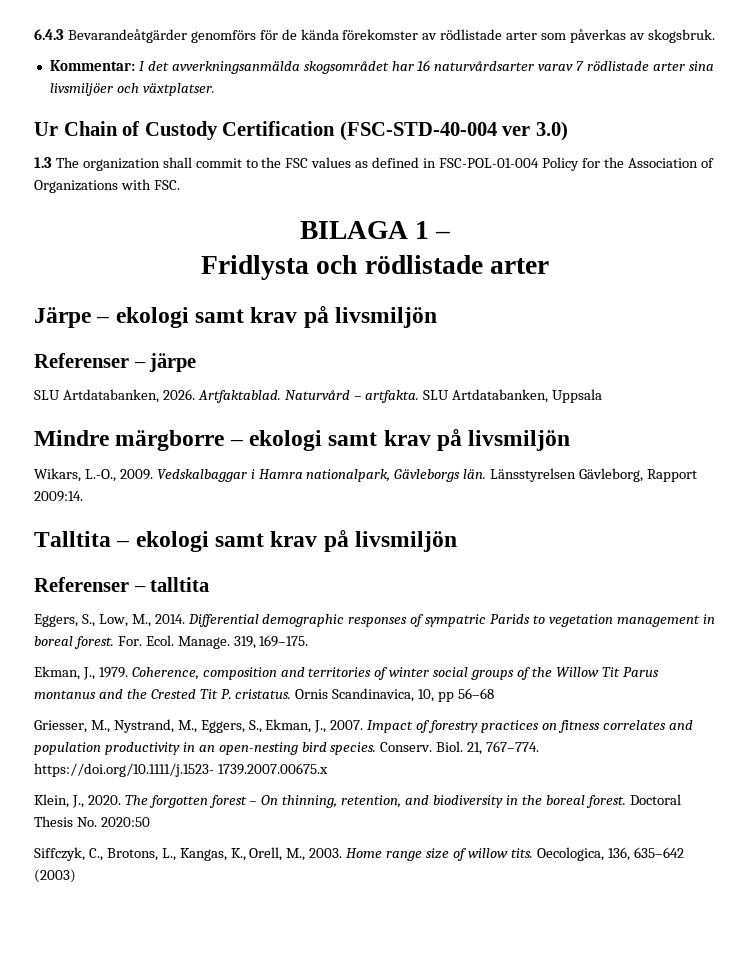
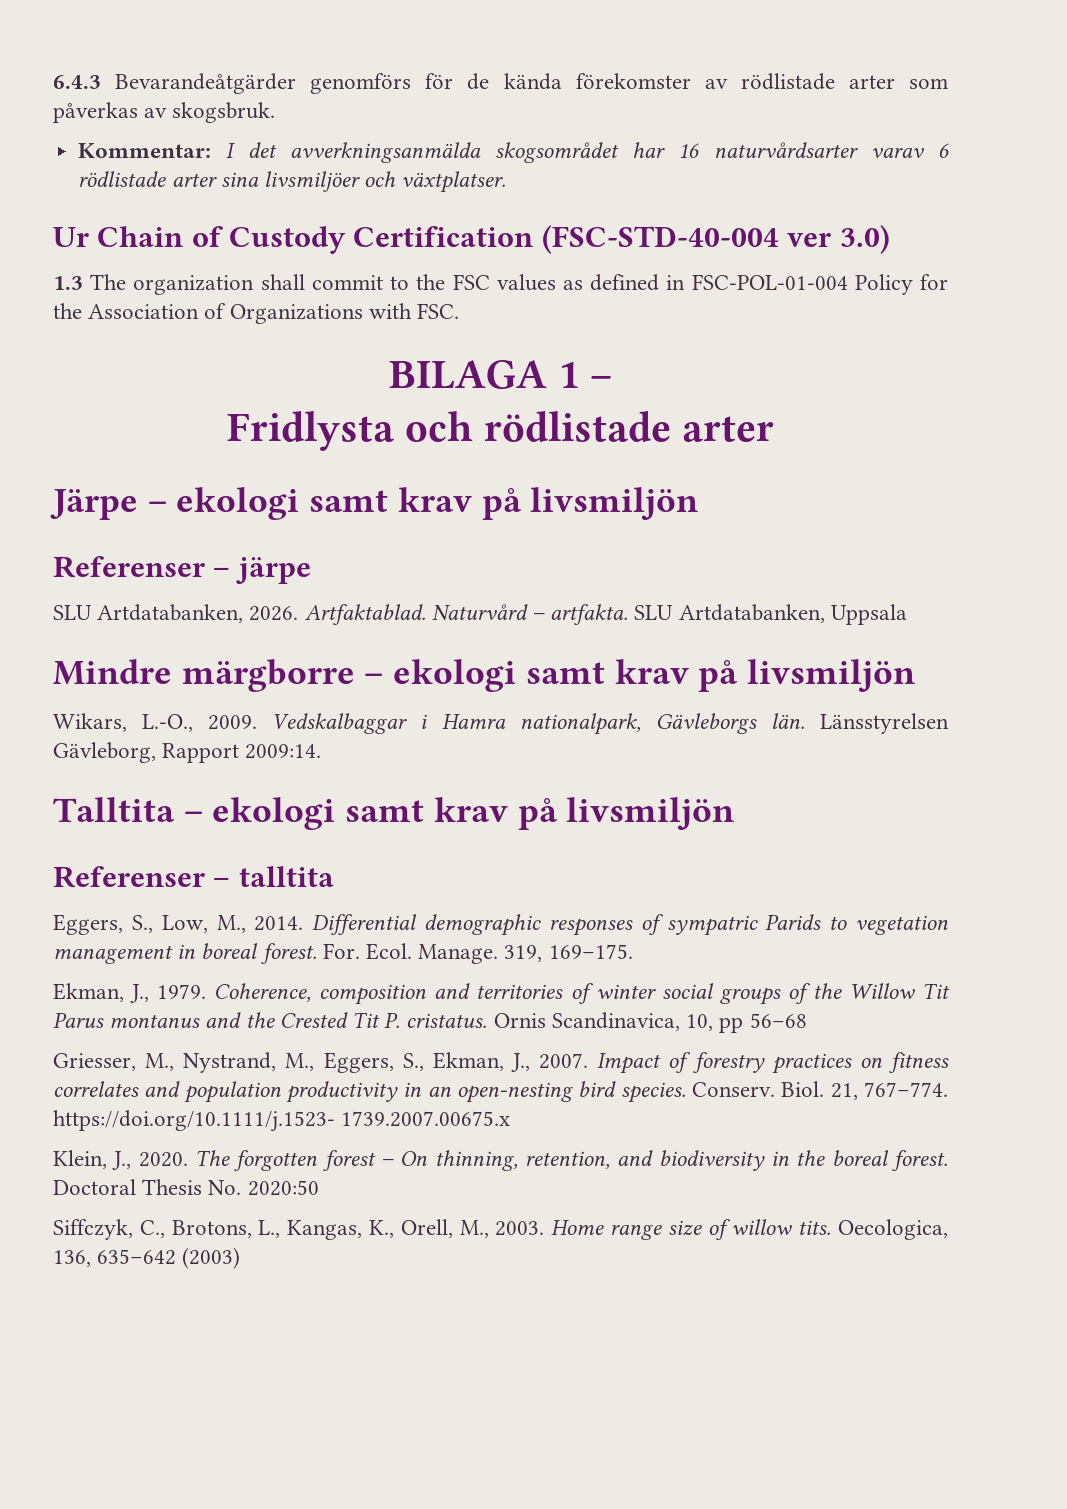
[576,61,585,71] 7 -> [937,143,949,158] 6

